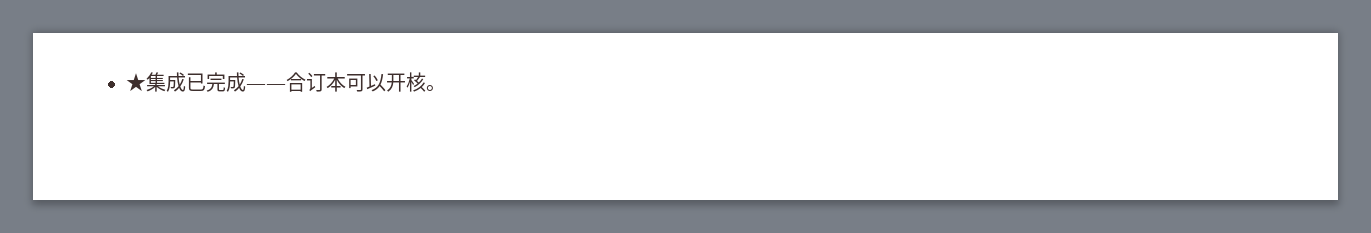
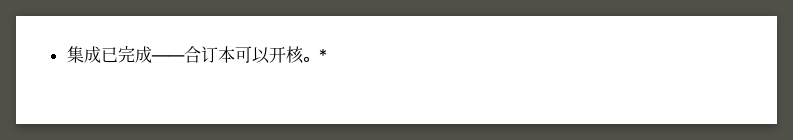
[126,73,146,91] ★ -> (66, 54) none
(446, 88) none -> [318,48,327,61] *

